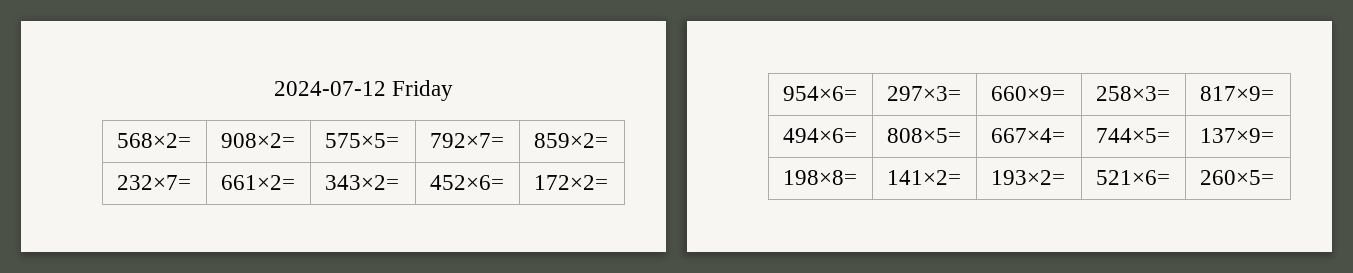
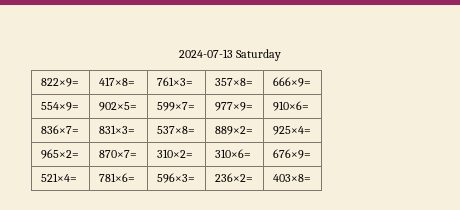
[273,80,454,101] [116,133,191,148] [220,133,295,148] [324,133,399,148] [429,133,504,148] [533,133,608,148] [116,175,191,190] [220,175,295,190] [324,175,399,190] [429,175,504,190] [533,175,608,190] [782,86,857,101] [886,86,961,101] [990,86,1065,101] [1095,86,1170,101] [1199,86,1274,101] [782,128,857,143] [886,128,961,143] [990,128,1065,143] [1095,128,1170,143] [1199,128,1274,143] [782,170,857,185] [886,170,961,185] [990,170,1065,185] [1095,170,1170,185] [1199,170,1274,185] 2024-07-12 Friday // 568×2= | 908×2= | 575×5= | 792×7= | 859×2= // 232×7= | 661×2= | 343×2= | 452×6= | 172×2= // 954×6= | 297×3= | 660×9= | 258×3= | 817×9= // 494×6= | 808×5= | 667×4= | 744×5= | 137×9= // 198×8= | 141×2= | 193×2= | 521×6= | 260×5= -> [178,49,282,61] [40,78,79,87] [98,77,135,86] [156,77,193,86] [214,78,253,86] [272,77,311,87] [40,102,79,111] [98,102,137,111] [156,102,195,111] [214,102,253,111] [272,101,309,111] [40,125,79,134] [98,125,135,134] [156,126,195,134] [214,126,253,135] [272,126,311,135] [40,149,79,159] [98,150,137,158] [156,149,193,158] [214,149,251,158] [272,149,311,159] [40,173,77,182] [98,173,135,182] [156,173,195,183] [214,173,253,182] [272,174,311,182] 2024-07-13 Saturday // 822×9= | 417×8= | 761×3= | 357×8= | 666×9= // 554×9= | 902×5= | 599×7= | 977×9= | 910×6= // 836×7= | 831×3= | 537×8= | 889×2= | 925×4= // 965×2= | 870×7= | 310×2= | 310×6= | 676×9= // 521×4= | 781×6= | 596×3= | 236×2= | 403×8=

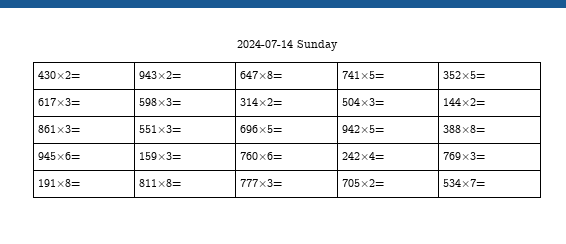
[178,49,282,61] [40,78,79,87] [98,77,135,86] [156,77,193,86] [214,78,253,86] [272,77,311,87] [40,102,79,111] [98,102,137,111] [156,102,195,111] [214,102,253,111] [272,101,309,111] [40,125,79,134] [98,125,135,134] [156,126,195,134] [214,126,253,135] [272,126,311,135] [40,149,79,159] [98,150,137,158] [156,149,193,158] [214,149,251,158] [272,149,311,159] [40,173,77,182] [98,173,135,182] [156,173,195,183] [214,173,253,182] [272,174,311,182] 2024-07-13 Saturday // 822×9= | 417×8= | 761×3= | 357×8= | 666×9= // 554×9= | 902×5= | 599×7= | 977×9= | 910×6= // 836×7= | 831×3= | 537×8= | 889×2= | 925×4= // 965×2= | 870×7= | 310×2= | 310×6= | 676×9= // 521×4= | 781×6= | 596×3= | 236×2= | 403×8= -> [237,40,338,51] [37,71,80,79] [138,71,181,79] [239,71,282,79] [341,71,384,79] [442,71,485,79] [37,98,80,106] [138,98,181,106] [239,98,282,106] [341,98,384,106] [442,98,485,106] [37,125,80,133] [138,125,181,133] [239,125,282,133] [341,125,384,133] [442,125,485,133] [37,152,80,160] [138,152,181,160] [239,152,282,160] [341,152,384,160] [442,152,485,160] [37,179,80,187] [138,179,181,187] [239,179,282,187] [341,179,384,187] [442,179,485,187] 2024-07-14 Sunday // 430×2= | 943×2= | 647×8= | 741×5= | 352×5= // 617×3= | 598×3= | 314×2= | 504×3= | 144×2= // 861×3= | 551×3= | 696×5= | 942×5= | 388×8= // 945×6= | 159×3= | 760×6= | 242×4= | 769×3= // 191×8= | 811×8= | 777×3= | 705×2= | 534×7=

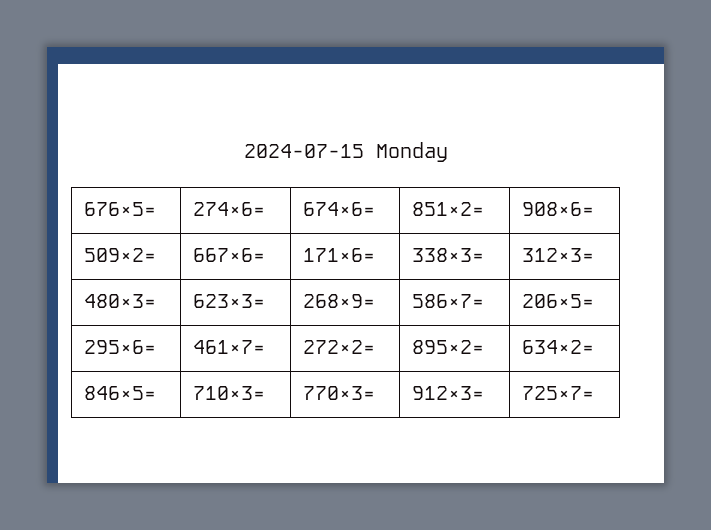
[237,40,338,51] [37,71,80,79] [138,71,181,79] [239,71,282,79] [341,71,384,79] [442,71,485,79] [37,98,80,106] [138,98,181,106] [239,98,282,106] [341,98,384,106] [442,98,485,106] [37,125,80,133] [138,125,181,133] [239,125,282,133] [341,125,384,133] [442,125,485,133] [37,152,80,160] [138,152,181,160] [239,152,282,160] [341,152,384,160] [442,152,485,160] [37,179,80,187] [138,179,181,187] [239,179,282,187] [341,179,384,187] [442,179,485,187] 2024-07-14 Sunday // 430×2= | 943×2= | 647×8= | 741×5= | 352×5= // 617×3= | 598×3= | 314×2= | 504×3= | 144×2= // 861×3= | 551×3= | 696×5= | 942×5= | 388×8= // 945×6= | 159×3= | 760×6= | 242×4= | 769×3= // 191×8= | 811×8= | 777×3= | 705×2= | 534×7= -> [243,142,448,162] [83,202,156,216] [192,202,265,216] [302,202,375,216] [411,202,484,216] [521,202,594,216] [83,248,156,262] [192,248,265,262] [302,248,375,262] [411,248,484,262] [521,248,594,262] [83,294,156,308] [192,294,265,308] [302,294,375,308] [411,294,484,308] [521,294,594,308] [83,340,156,354] [192,340,265,354] [302,340,375,354] [411,340,484,354] [521,340,594,354] [83,386,156,400] [192,386,265,400] [302,386,375,400] [411,386,484,400] [521,386,594,400] 2024-07-15 Monday // 676×5= | 274×6= | 674×6= | 851×2= | 908×6= // 509×2= | 667×6= | 171×6= | 338×3= | 312×3= // 480×3= | 623×3= | 268×9= | 586×7= | 206×5= // 295×6= | 461×7= | 272×2= | 895×2= | 634×2= // 846×5= | 710×3= | 770×3= | 912×3= | 725×7=

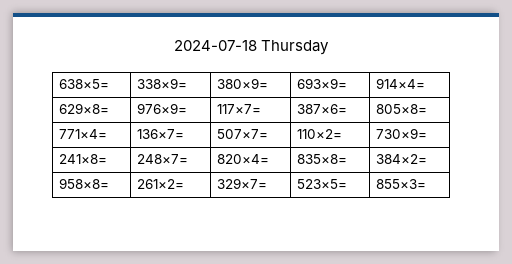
[243,142,448,162] [83,202,156,216] [192,202,265,216] [302,202,375,216] [411,202,484,216] [521,202,594,216] [83,248,156,262] [192,248,265,262] [302,248,375,262] [411,248,484,262] [521,248,594,262] [83,294,156,308] [192,294,265,308] [302,294,375,308] [411,294,484,308] [521,294,594,308] [83,340,156,354] [192,340,265,354] [302,340,375,354] [411,340,484,354] [521,340,594,354] [83,386,156,400] [192,386,265,400] [302,386,375,400] [411,386,484,400] [521,386,594,400] 2024-07-15 Monday // 676×5= | 274×6= | 674×6= | 851×2= | 908×6= // 509×2= | 667×6= | 171×6= | 338×3= | 312×3= // 480×3= | 623×3= | 268×9= | 586×7= | 206×5= // 295×6= | 461×7= | 272×2= | 895×2= | 634×2= // 846×5= | 710×3= | 770×3= | 912×3= | 725×7= -> [173,40,330,55] [59,79,110,89] [137,78,188,89] [217,78,269,89] [297,78,348,89] [376,78,426,89] [59,103,110,114] [137,103,188,114] [217,104,262,114] [297,104,348,114] [376,104,428,114] [59,129,108,139] [137,129,185,139] [217,129,269,139] [297,129,343,139] [376,128,428,139] [59,154,108,164] [137,154,189,164] [217,154,270,164] [297,154,348,164] [376,154,428,164] [59,178,110,189] [137,179,185,189] [217,178,268,189] [297,179,348,189] [376,179,427,189] 2024-07-18 Thursday // 638×5= | 338×9= | 380×9= | 693×9= | 914×4= // 629×8= | 976×9= | 117×7= | 387×6= | 805×8= // 771×4= | 136×7= | 507×7= | 110×2= | 730×9= // 241×8= | 248×7= | 820×4= | 835×8= | 384×2= // 958×8= | 261×2= | 329×7= | 523×5= | 855×3=

